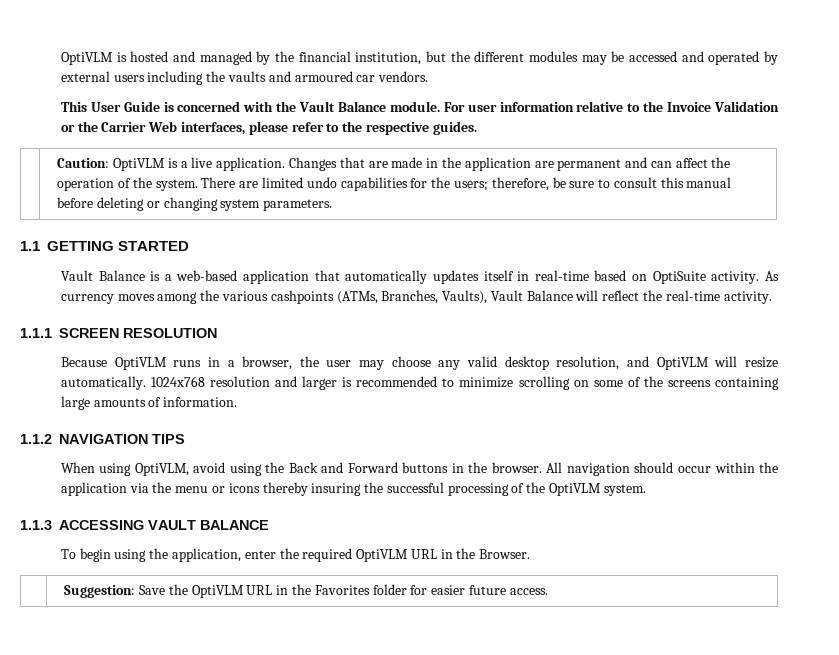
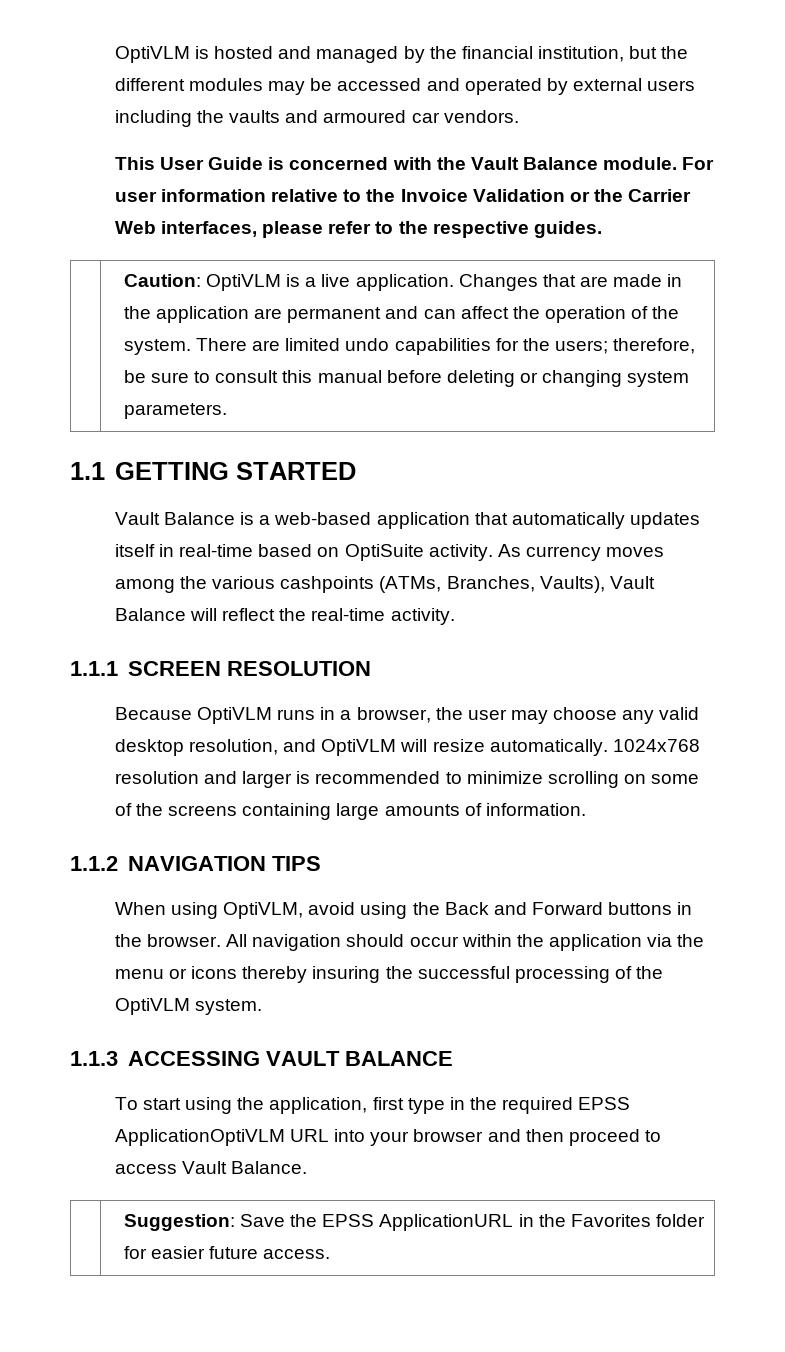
[79,548,111,562] begin -> [142,1098,181,1110] start
[244,548,531,562] enter the required OptiVLM URL in the Browser. -> [372,1097,631,1114] [114,1129,661,1146] [114,1161,308,1174] first type in the required EPSS ApplicationOptiVLM URL into your browser and then proceed to access Vault Balance.
[191,585,273,598] OptiVLM URL -> [322,1214,514,1231] EPSS ApplicationURL

